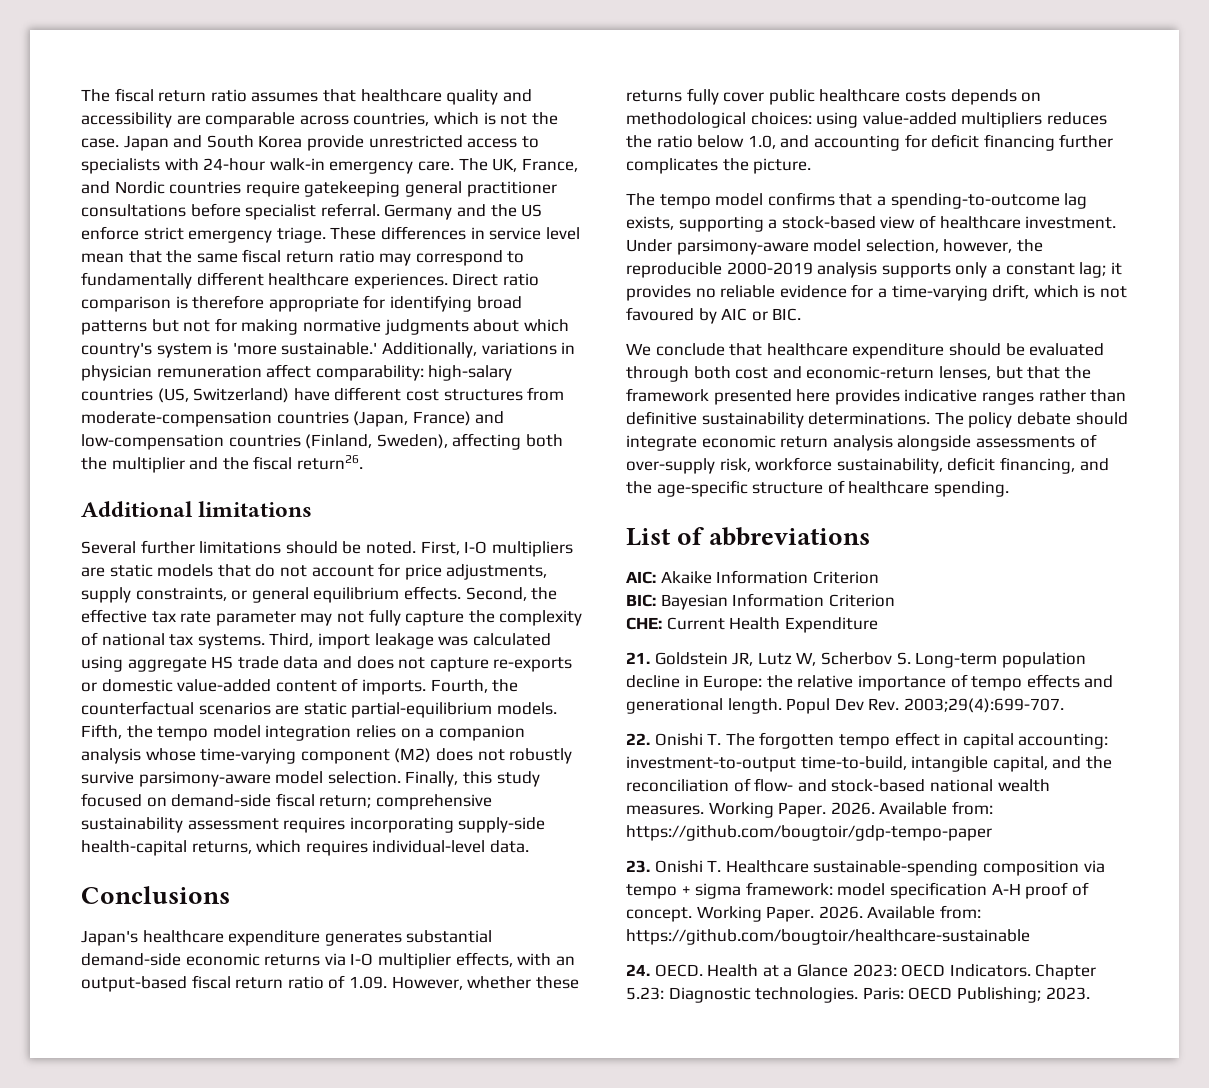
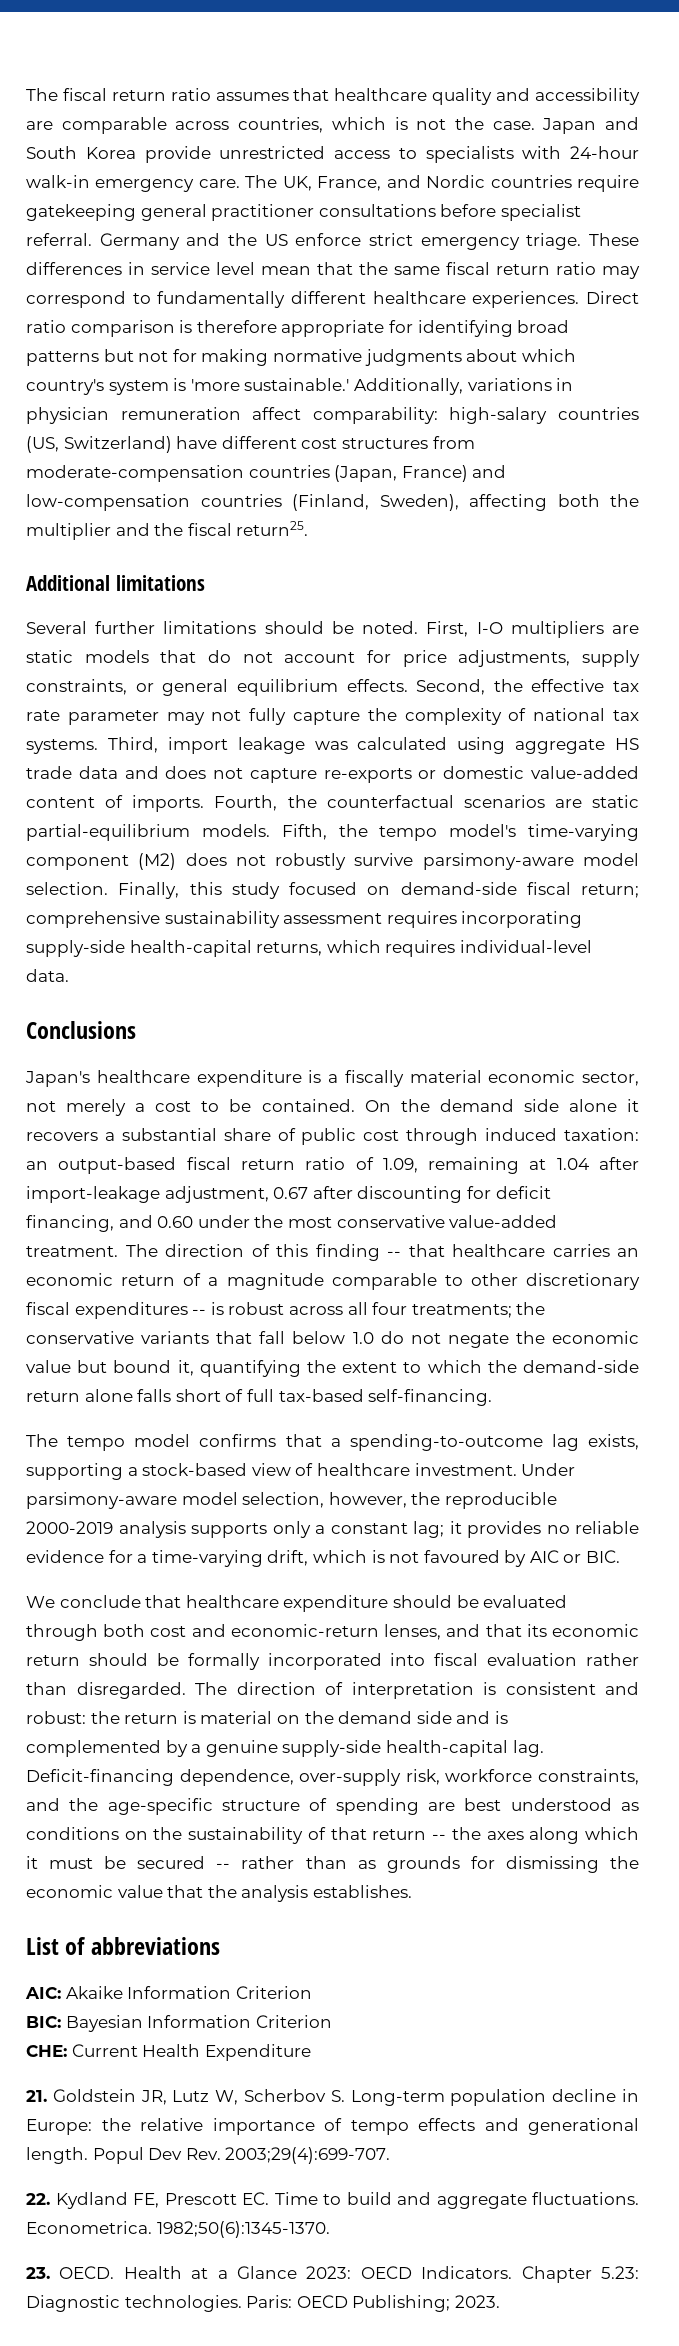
[296,455,363,470] return26. -> [236,521,309,536] return25.
[212,725,525,741] [81,748,196,764] model integration relies on a companion analysis whose -> [449,824,517,837] model's
[324,930,493,946] [81,952,552,969] generates substantial demand-side economic returns via I-O multiplier effects, with -> [308,1070,639,1087] [26,1099,639,1116] [26,1128,639,1145] is a fiscally material economic sector, not merely a cost to be contained. On the demand side alone it recovers a substantial share of public cost through induced taxation:
[348,976,579,990] [626,88,1042,105] [626,112,1107,128] [626,134,1114,151] [626,158,812,174] 1.09. However, whether these returns fully cover public healthcare costs depends on methodological choices: using value-added multipliers reduces the ratio below 1.0, and accounting for deficit financing further complicates the picture. -> [382,1157,639,1174] [26,1186,551,1203] [26,1215,558,1232] [26,1244,639,1261] [26,1273,640,1290] [26,1302,546,1319] [26,1331,640,1348] [26,1360,639,1377] [26,1389,493,1406] 1.09, remaining at 1.04 after import-leakage adjustment, 0.67 after discounting for deficit financing, and 0.60 under the most conservative value-added treatment. The direction of this finding -- that healthcare carries an economic return of a magnitude comparable to other discretionary fiscal expenditures -- is robust across all four treatments; the conservative variants that fall below 1.0 do not negate the economic value but bound it, quantifying the extent to which the demand-side return alone falls short of full tax-based self-financing.
[995,366,1091,379] [626,388,1127,405] [626,411,1128,428] [626,434,1097,451] [626,457,1075,474] but that the framework presented here provides indicative ranges rather than definitive sustainability determinations. The policy debate should integrate economic return analysis alongside assessments of over-supply risk, workforce sustainability, deficit financing, -> [446,1624,639,1637] [26,1653,639,1670] [26,1682,639,1699] [26,1711,508,1724] [26,1740,544,1757] [26,1769,639,1786] and that its economic return should be formally incorporated into fiscal evaluation rather than disregarded. The direction of interpretation is consistent and robust: the return is material on the demand side and is complemented by a genuine supply-side health-capital lag. Deficit-financing dependence, over-supply risk, workforce constraints,
[848,481,1009,497] healthcare spending. -> [335,1798,639,1815] [26,1827,640,1844] [26,1856,639,1873] [26,1885,412,1902] spending are best understood as conditions on the sustainability of that return -- the axes along which it must be secured -- rather than as grounds for dismissing the economic value that the analysis establishes.
[654,732,1109,749] [626,756,1112,772] [626,778,1050,792] [626,801,993,818] [626,825,992,841] [626,860,1105,876] [626,882,1089,899] [626,905,981,922] [626,929,1030,945] [626,964,650,976] Onishi T. The forgotten tempo effect in capital accounting: investment-to-output time-to-build, intangible capital, and the reconciliation of flow- and stock-based national wealth measures. Working Paper. 2026. Available from: https://github.com/bougtoir/gdp-tempo-paper // 23. Onishi T. Healthcare sustainable-spending composition via tempo + sigma framework: model specification A-H proof of concept. Working Paper. 2026. Available from: https://github.com/bougtoir/healthcare-sustainable // 24. -> [55,2192,639,2209] [26,2221,330,2238] [26,2267,50,2279] Kydland FE, Prescott EC. Time to build and aggregate fluctuations. Econometrica. 1982;50(6):1345-1370. // 23.

